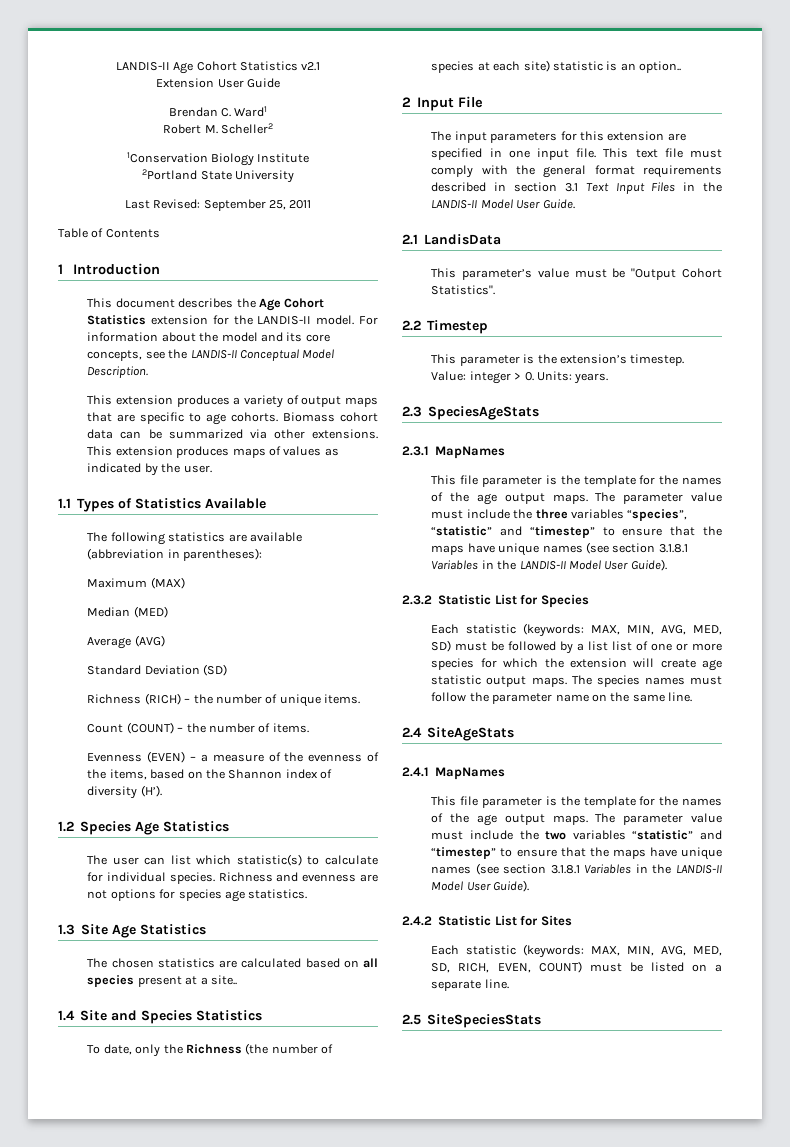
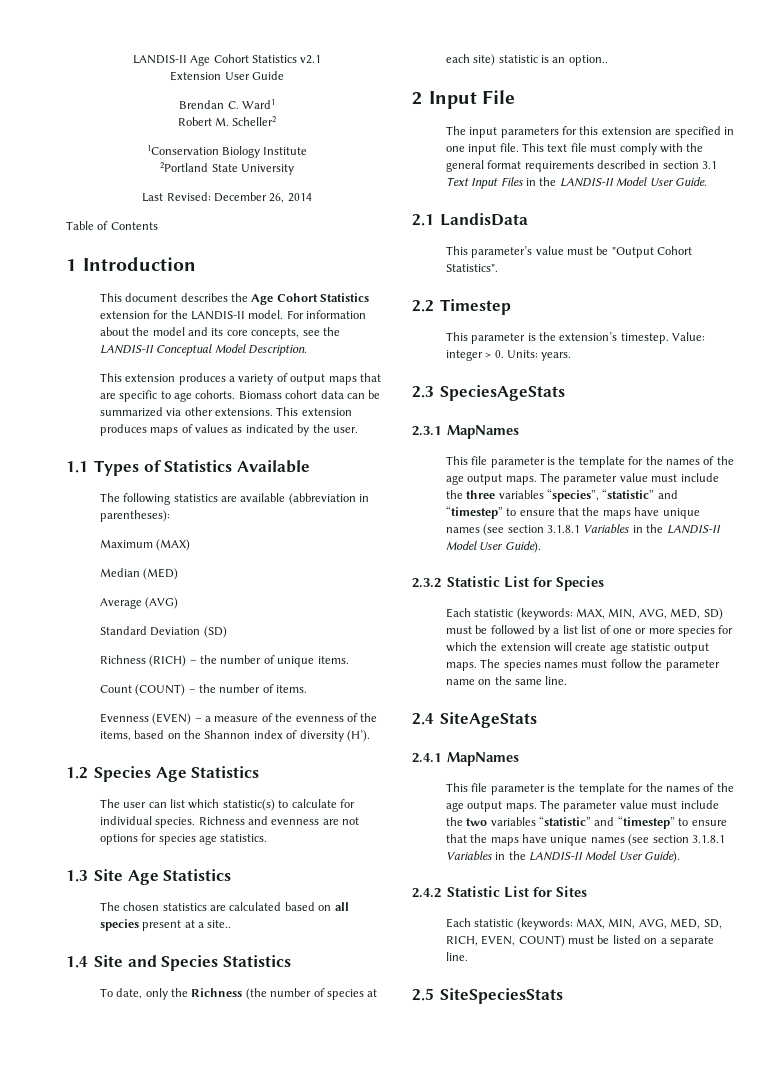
[203,199,312,211] September 25, 2011 -> [214,192,312,203] December 26, 2014

